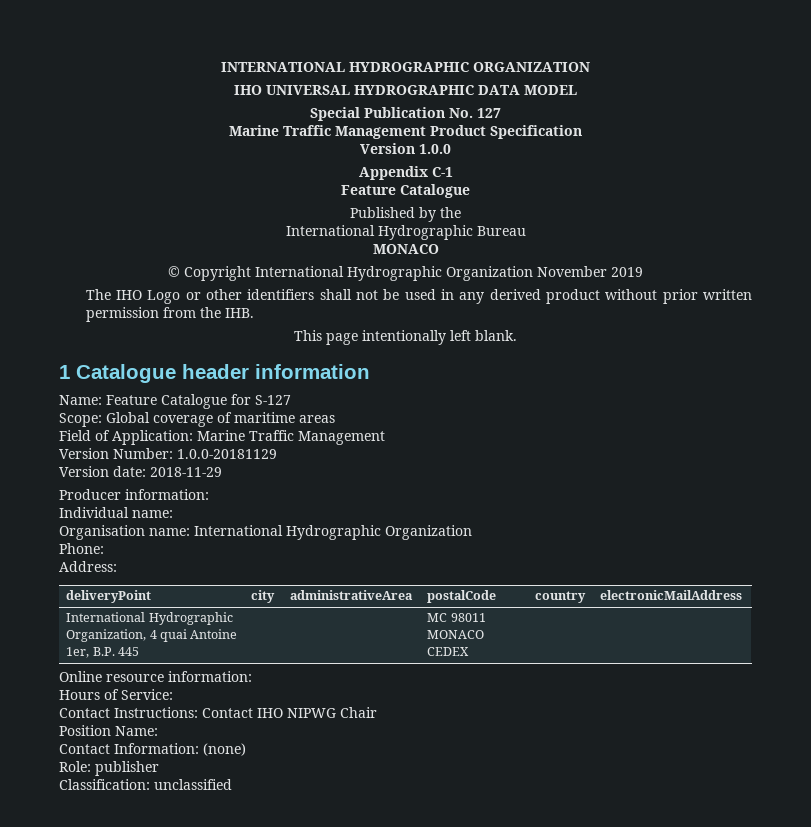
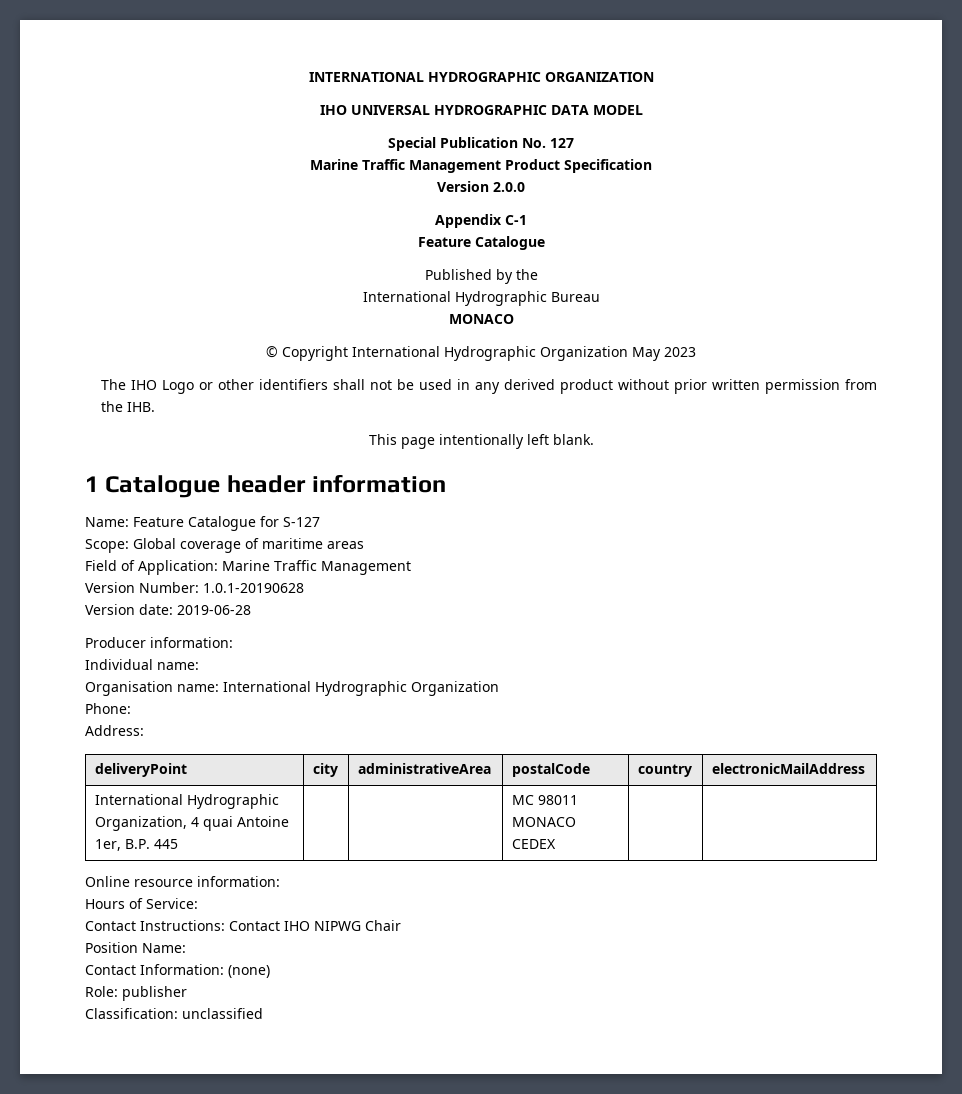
[419,144,451,154] 1.0.0 -> [493,182,525,192] 2.0.0
[537,266,643,277] November 2019 -> [632,347,696,361] May 2023
[177,449,277,459] 1.0.0-20181129 -> [203,583,304,593] 1.0.1-20190628
[150,467,222,477] 2018-11-29 -> [177,605,251,615] 2019-06-28

